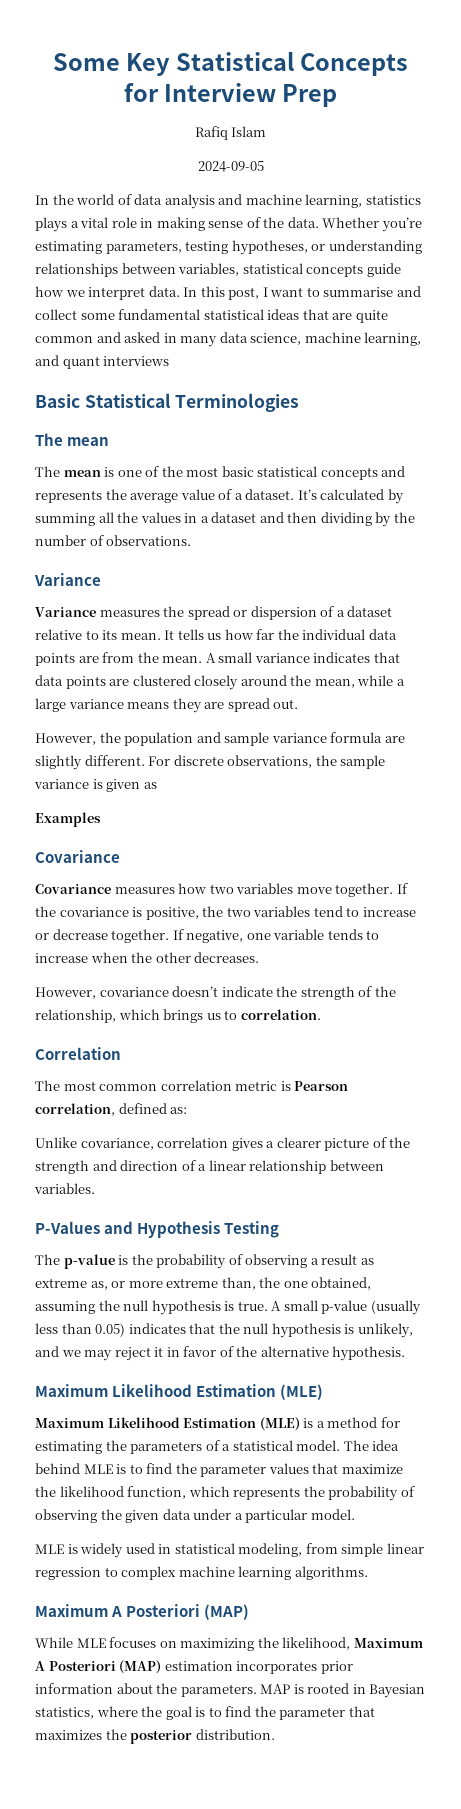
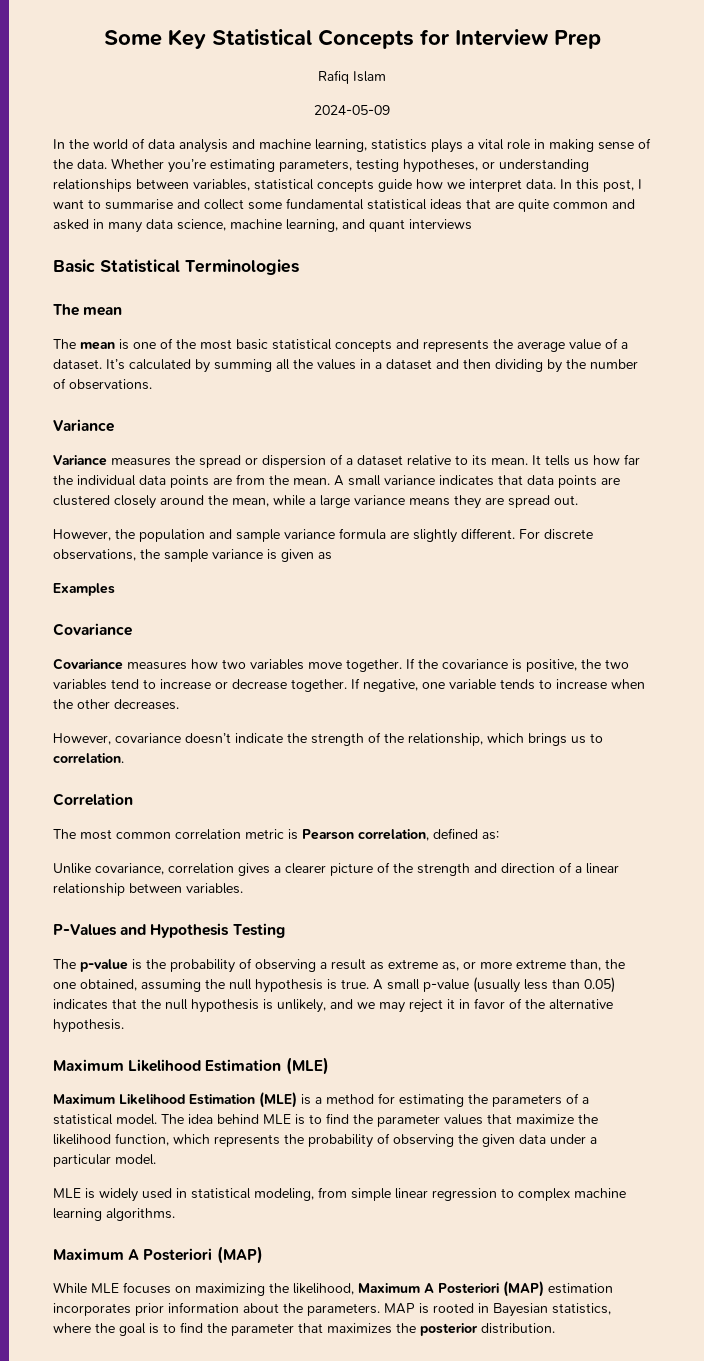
[197,161,264,172] 2024-09-05 -> [314,105,390,115] 2024-05-09

